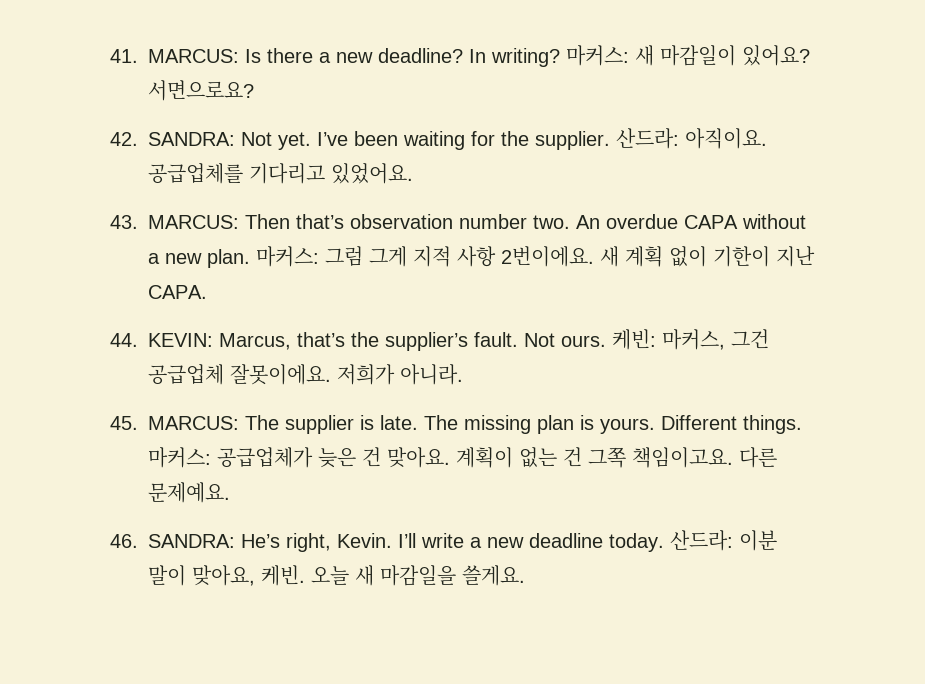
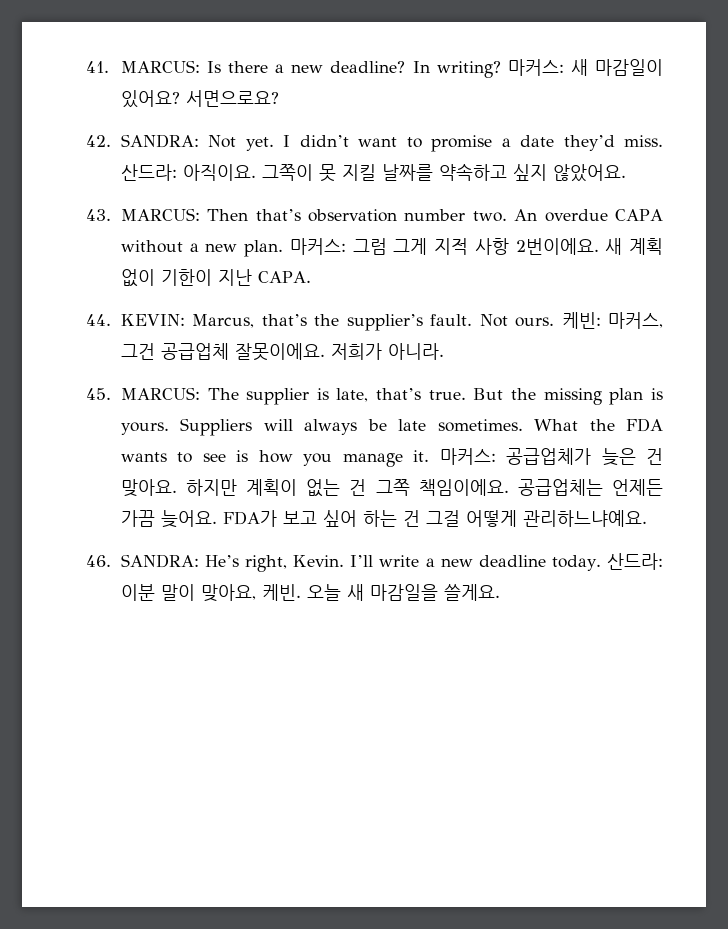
[317,128,767,150] [148,163,413,184] I’ve been waiting for the supplier. 산드라: 아직이요. 공급업체를 기다리고 있었어요. -> [283,135,663,152] [120,163,626,182] I didn’t want to promise a date they’d miss. 산드라: 아직이요. 그쪽이 못 지킬 날짜를 약속하고 싶지 않았어요.
[380,415,802,434] late. The missing plan is yours. Different things. -> [336,388,664,405] [120,418,663,436] [120,450,430,467] late, that’s true. But the missing plan is yours. Suppliers will always be late sometimes. What the FDA wants to see is how you manage it.
(450, 457) none -> [186,479,238,496] 하지만
[632,447,777,468] [148,482,230,503] 책임이고요. 다른 문제예요. -> [418,479,664,496] [120,510,647,528] 책임이에요. 공급업체는 언제든 가끔 늦어요. FDA가 보고 싶어 하는 건 그걸 어떻게 관리하느냐예요.

